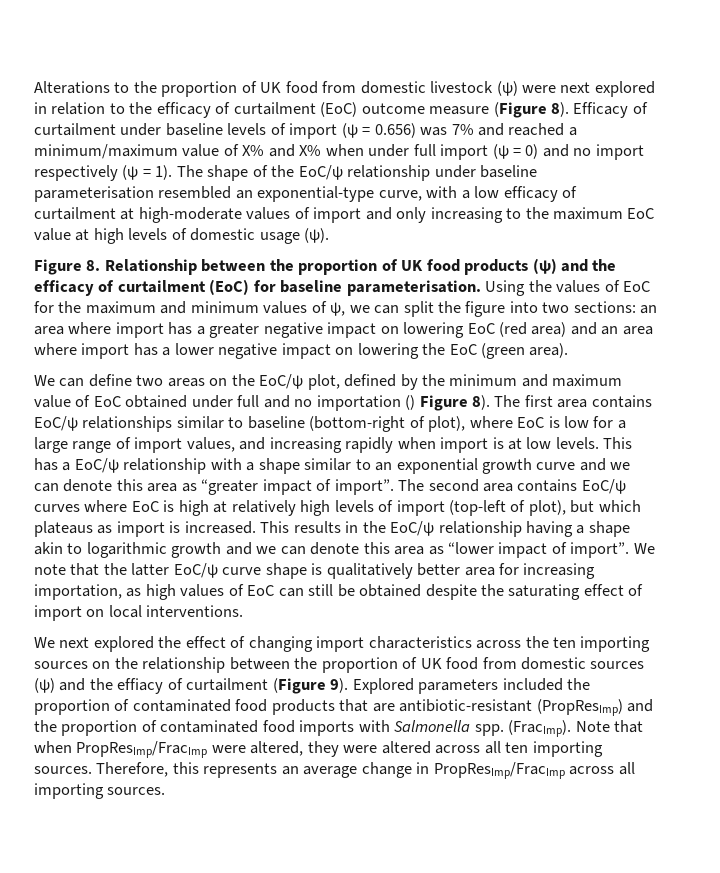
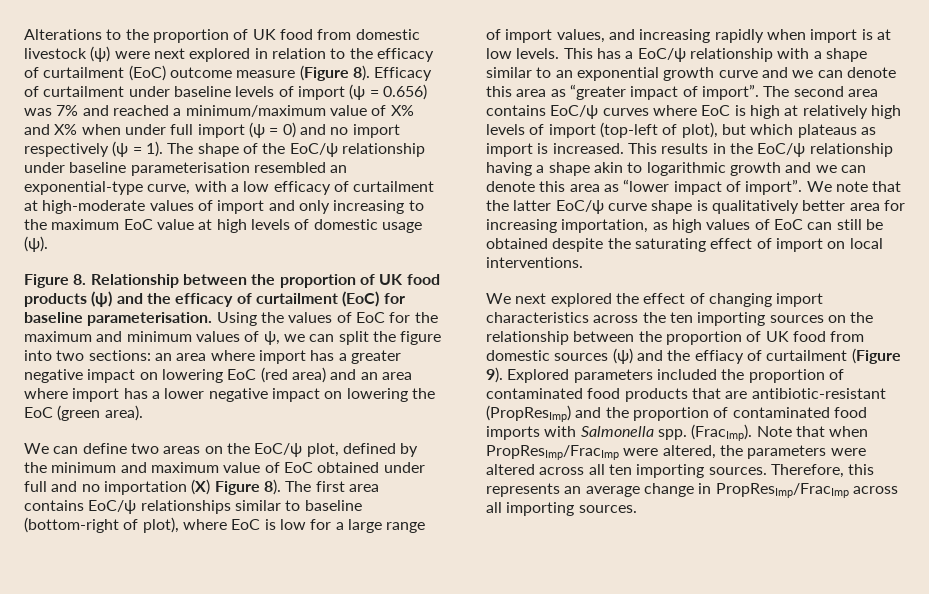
[405,395,416,410] () -> [191,479,211,495] (X)
[307,741,339,757] they -> [719,445,827,459] the parameters

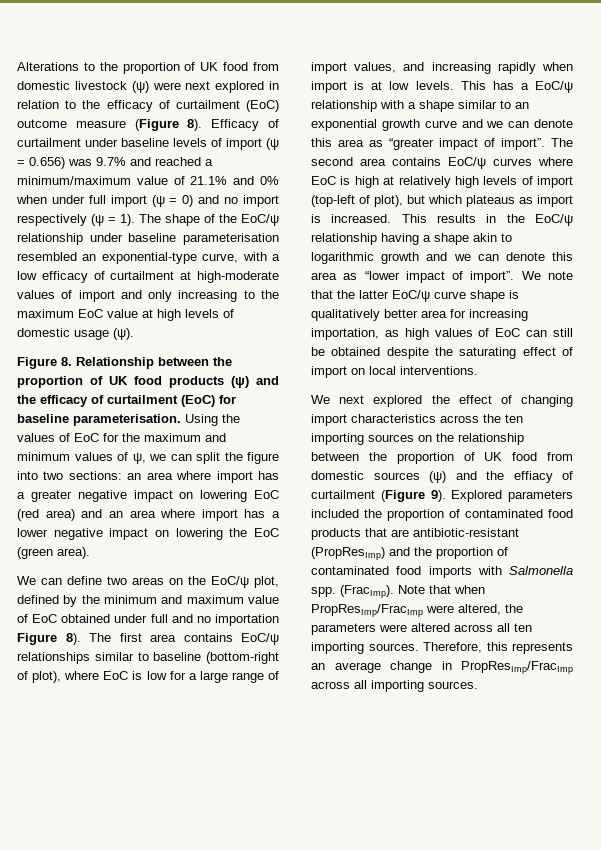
[56,105,79,116] 7% -> [96,157,126,166] 9.7%
[390,105,414,116] [24,124,78,135] X% and X% -> [190,176,280,185] 21.1% and 0%
[191,479,211,495] (X) -> (279, 620) none

